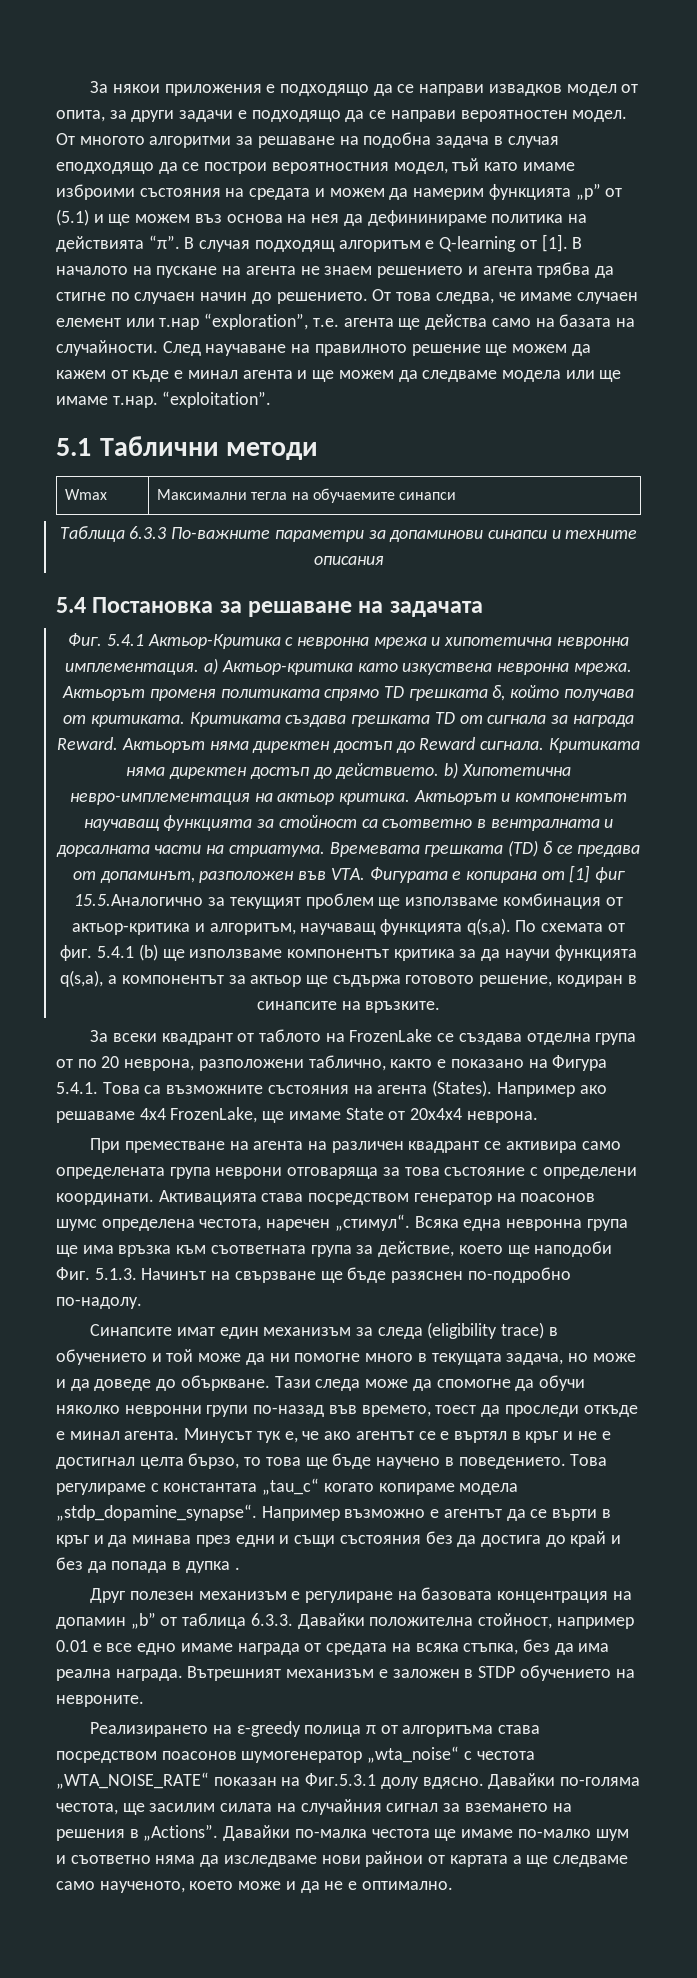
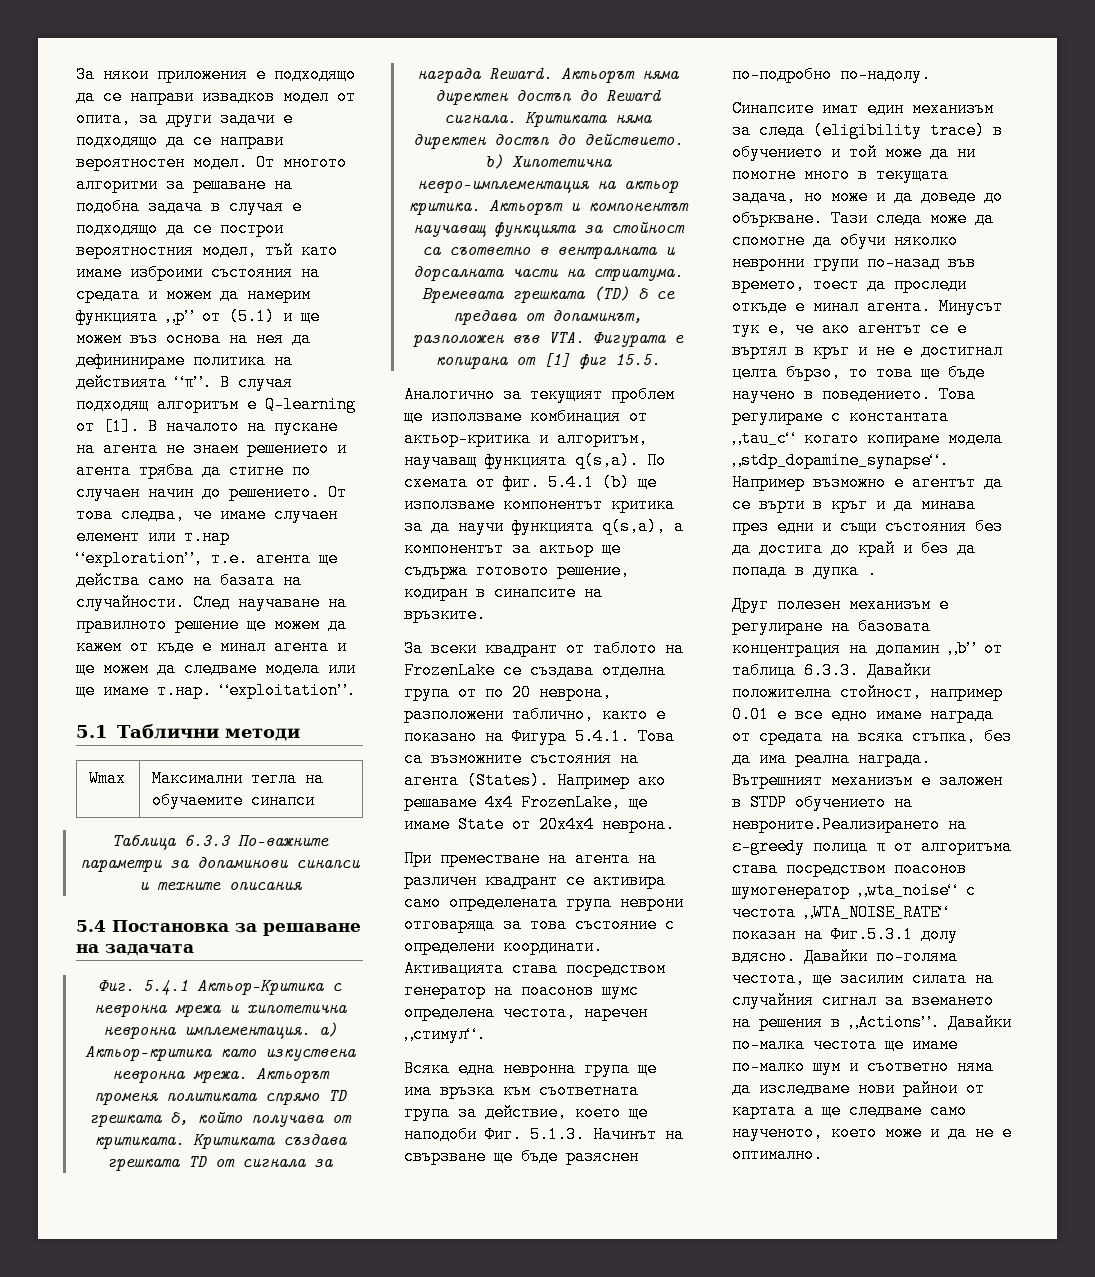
[56,162,154,174] еподходящо -> [292,199,301,215] [76,221,157,237] е подходящо
[74,894,204,906] 15.5.Аналогично -> [615,354,660,365] [404,387,494,403] 15.5. // Аналогично
(410, 1222) none -> (486, 1034) //
[56,1695,144,1707] [90,1722,209,1737] невроните. // Реализирането -> [732,816,939,833] невроните.Реализирането

